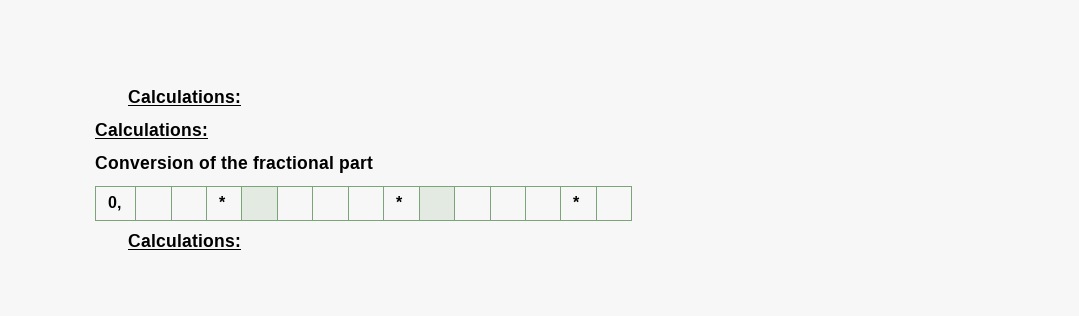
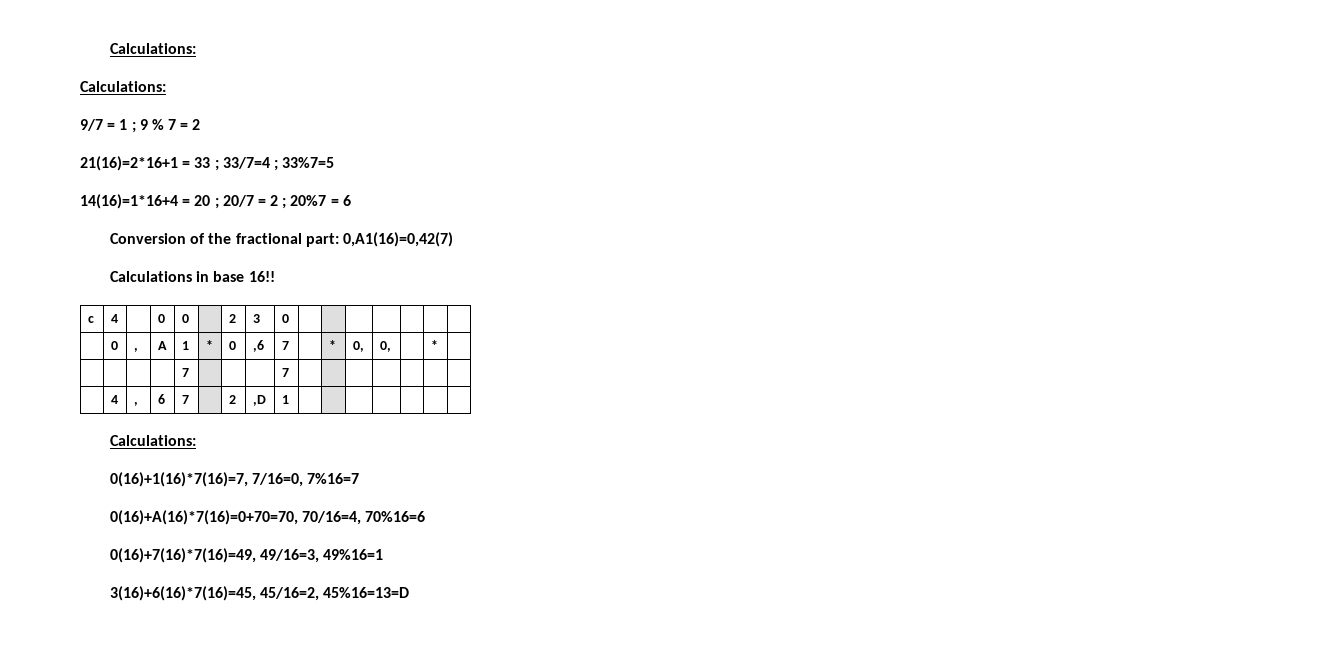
[95,156,373,173] [108,196,122,211] [219,196,227,208] [396,196,404,208] [573,196,581,208] [127,234,241,247] Conversion of the fractional part // 0, | | | * | | | | | * | | | | | * | // Calculations: -> [80,119,201,133] [80,156,335,171] [80,194,351,209] [110,232,453,247] [110,271,275,282] [87,316,94,323] [110,314,118,323] [157,314,165,323] [181,314,189,323] [228,314,236,323] [252,314,260,323] [281,314,289,323] [110,341,118,350] [133,348,138,352] [157,341,167,350] [181,341,189,350] [205,340,213,350] [228,341,236,350] [252,340,264,352] [281,341,289,350] [328,340,336,350] [352,341,364,352] [379,341,391,352] [430,340,438,350] [181,368,189,377] [281,368,289,377] [110,395,118,404] [133,402,138,406] [157,394,165,404] [181,395,189,404] [228,395,236,404] [252,395,266,406] [281,395,289,404] [110,435,197,446] [110,472,360,487] [110,510,426,525] [110,548,384,563] [110,586,410,601] 9/7 = 1 ; 9 % 7 = 2 // 21(16)=2*16+1 = 33 ; 33/7=4 ; 33%7=5 // 14(16)=1*16+4 = 20 ; 20/7 = 2 ; 20%7 = 6 // Conversion of the fractional part: 0,A1(16)=0,42(7) // Calculations in base 16!! // c | 4 | | 0 | 0 | | 2 | 3 | 0 | | | | | | | // | 0 | , | A | 1 | * | 0 | ,6 | 7 | | * | 0, | 0, | | * | // | | | | 7 | | | | 7 | | | | | | | // | 4 | , | 6 | 7 | | 2 | ,D | 1 | | | | | | | // Calculations: // 0(16)+1(16)*7(16)=7, 7/16=0, 7%16=7 // 0(16)+A(16)*7(16)=0+70=70, 70/16=4, 70%16=6 // 0(16)+7(16)*7(16)=49, 49/16=3, 49%16=1 // 3(16)+6(16)*7(16)=45, 45/16=2, 45%16=13=D

